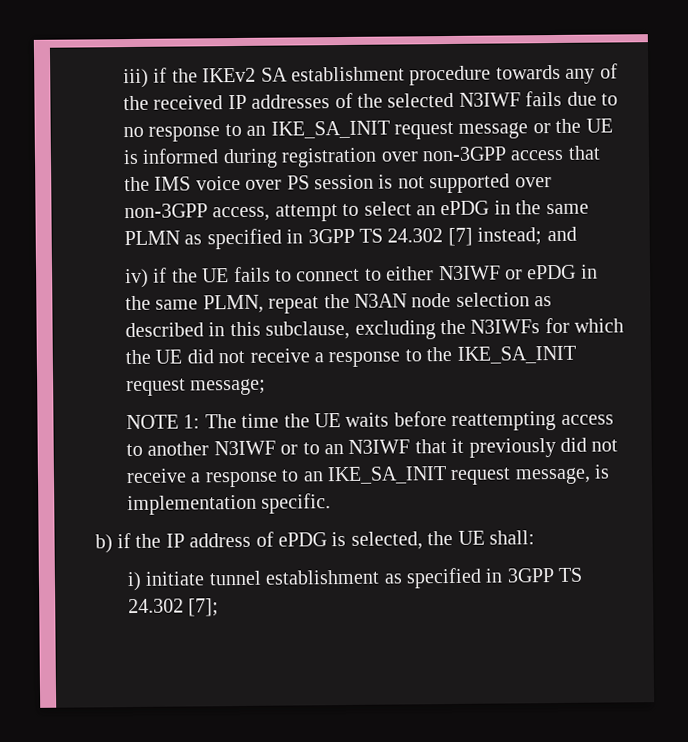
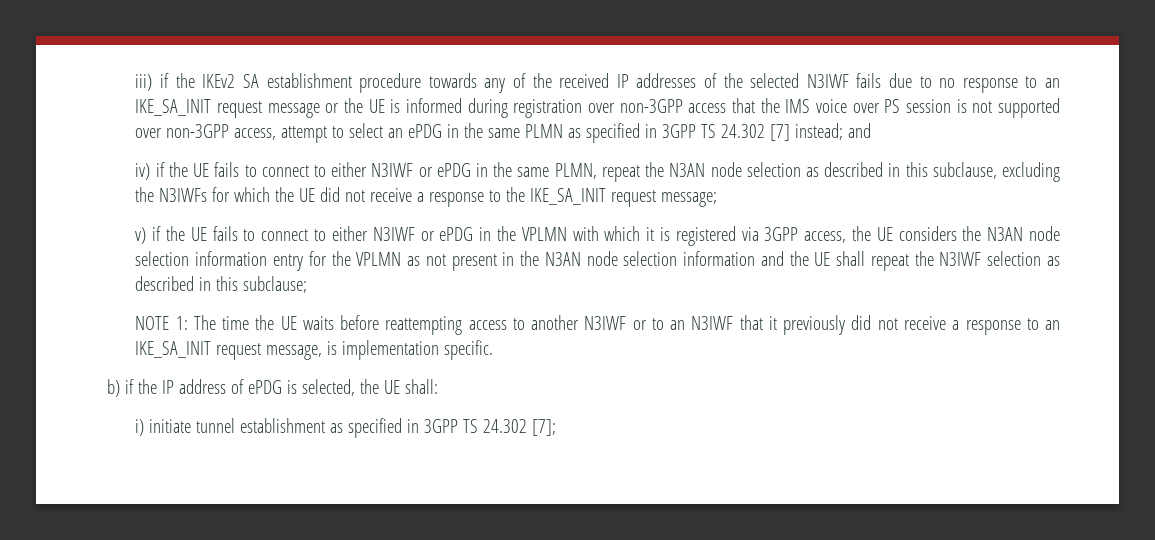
(267, 387) none -> [135,226,1061,246] [135,251,1060,271] [135,276,308,293] // v) if the UE fails to connect to either N3IWF or ePDG in the VPLMN with which it is registered via 3GPP access, the UE considers the N3AN node selection information entry for the VPLMN as not present in the N3AN node selection information and the UE shall repeat the N3IWF selection as described in this subclause;

